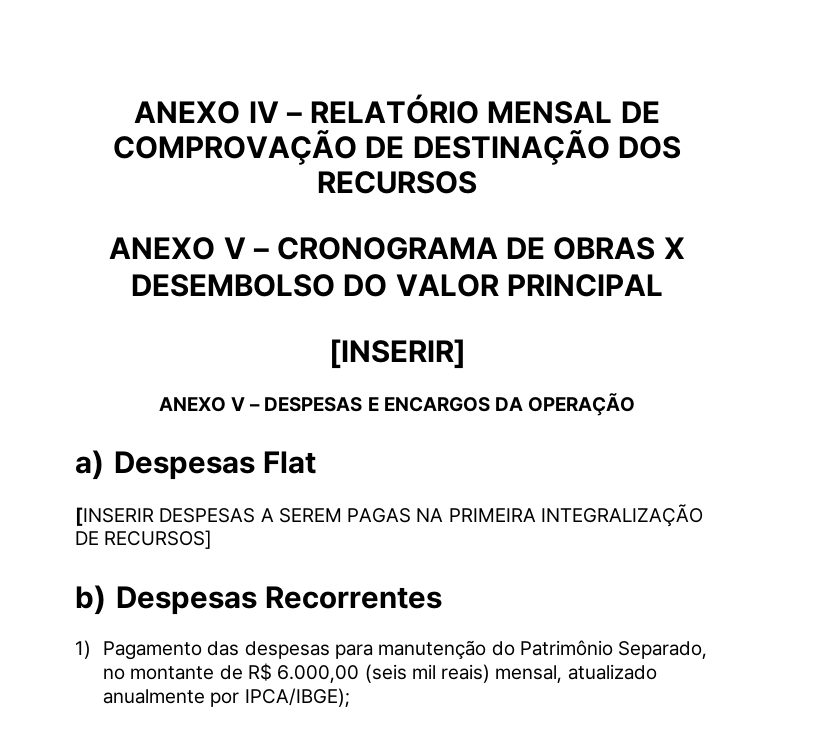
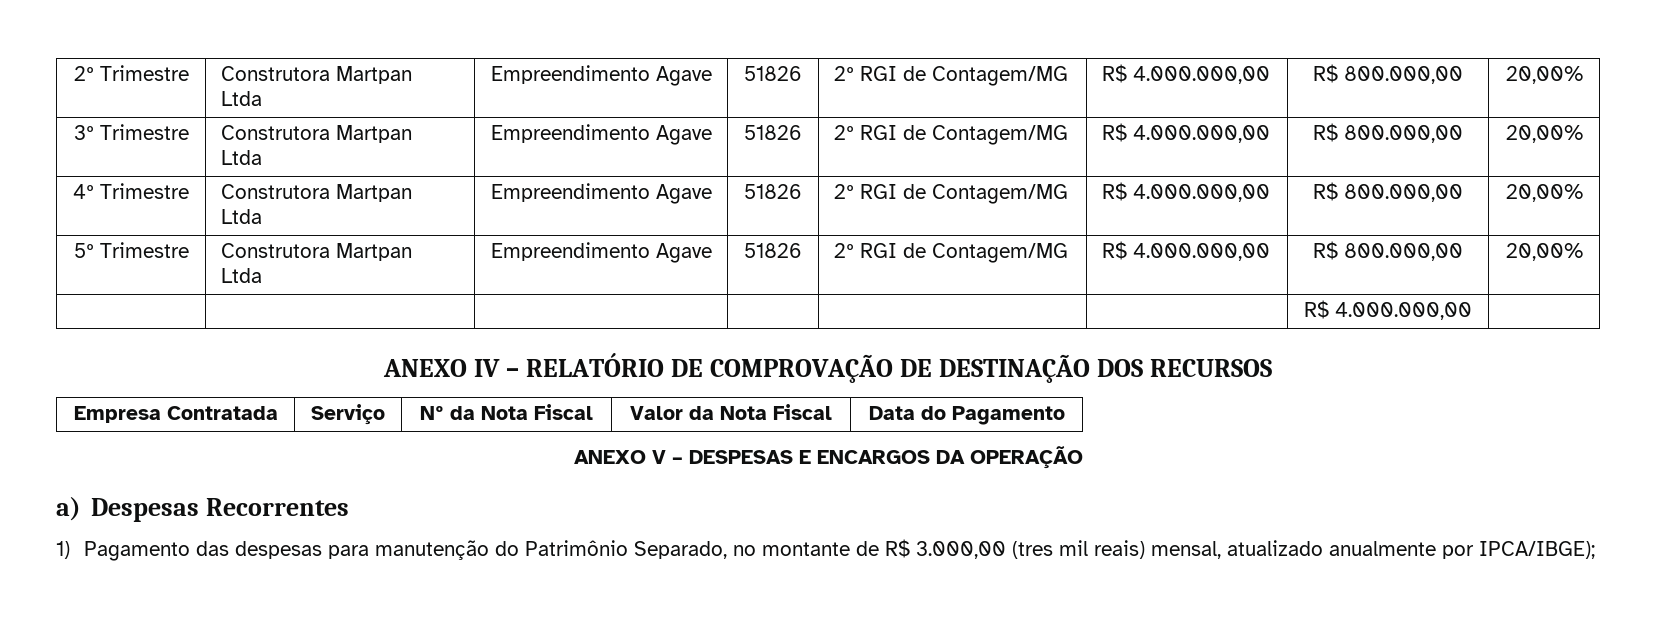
(134, 112) none -> [73,65,189,81] [221,66,413,84] [221,91,263,106] [490,65,712,86] [744,66,802,81] [834,66,1069,86] [1102,64,1271,84] [1313,64,1463,84] [1505,66,1583,84] [73,124,189,140] [221,125,413,143] [221,150,263,165] [490,124,712,145] [744,125,802,140] [834,125,1069,145] [1102,123,1271,143] [1313,123,1463,143] [1505,125,1583,143] [73,183,189,199] [221,184,413,202] [221,209,263,224] [490,183,712,204] [744,184,802,199] [834,184,1069,204] [1102,182,1271,202] [1313,182,1463,202] [1505,184,1583,202] [73,242,189,258] [221,243,413,261] [221,268,263,283] [490,242,712,263] [744,243,802,258] [834,243,1069,263] [1102,241,1271,261] [1313,241,1463,261] [1505,243,1583,261] [1304,300,1472,320] 2º Trimestre | Construtora Martpan Ltda | Empreendimento Agave | 51826 | 2º RGI de Contagem/MG | R$ 4.000.000,00 | R$ 800.000,00 | 20,00% // 3º Trimestre | Construtora Martpan Ltda | Empreendimento Agave | 51826 | 2º RGI de Contagem/MG | R$ 4.000.000,00 | R$ 800.000,00 | 20,00% // 4º Trimestre | Construtora Martpan Ltda | Empreendimento Agave | 51826 | 2º RGI de Contagem/MG | R$ 4.000.000,00 | R$ 800.000,00 | 20,00% // 5º Trimestre | Construtora Martpan Ltda | Empreendimento Agave | 51826 | 2º RGI de Contagem/MG | R$ 4.000.000,00 | R$ 800.000,00 | 20,00% // | | | | | | R$ 4.000.000,00 | //
[487,101,613,124] MENSAL -> (664, 365) none
[109,237,685,260] [131,274,663,297] [328,339,466,369] // ANEXO V – CRONOGRAMA DE OBRAS X DESEMBOLSO DO VALOR PRINCIPAL // [INSERIR] -> [73,406,278,423] [311,404,385,425] [420,404,593,420] [630,404,832,420] [868,406,1065,425] // Empresa Contratada | Serviço | Nº da Nota Fiscal | Valor da Nota Fiscal | Data do Pagamento
[262,451,316,474] [75,504,703,527] [75,530,213,549] [75,585,257,615] Flat // [INSERIR DESPESAS A SEREM PAGAS NA PRIMEIRA INTEGRALIZAÇÃO DE RECURSOS] // b) Despesas -> (200, 510) none
[277,664,407,683] 6.000,00 (seis -> [915,541,1053,559] 3.000,00 (tres

